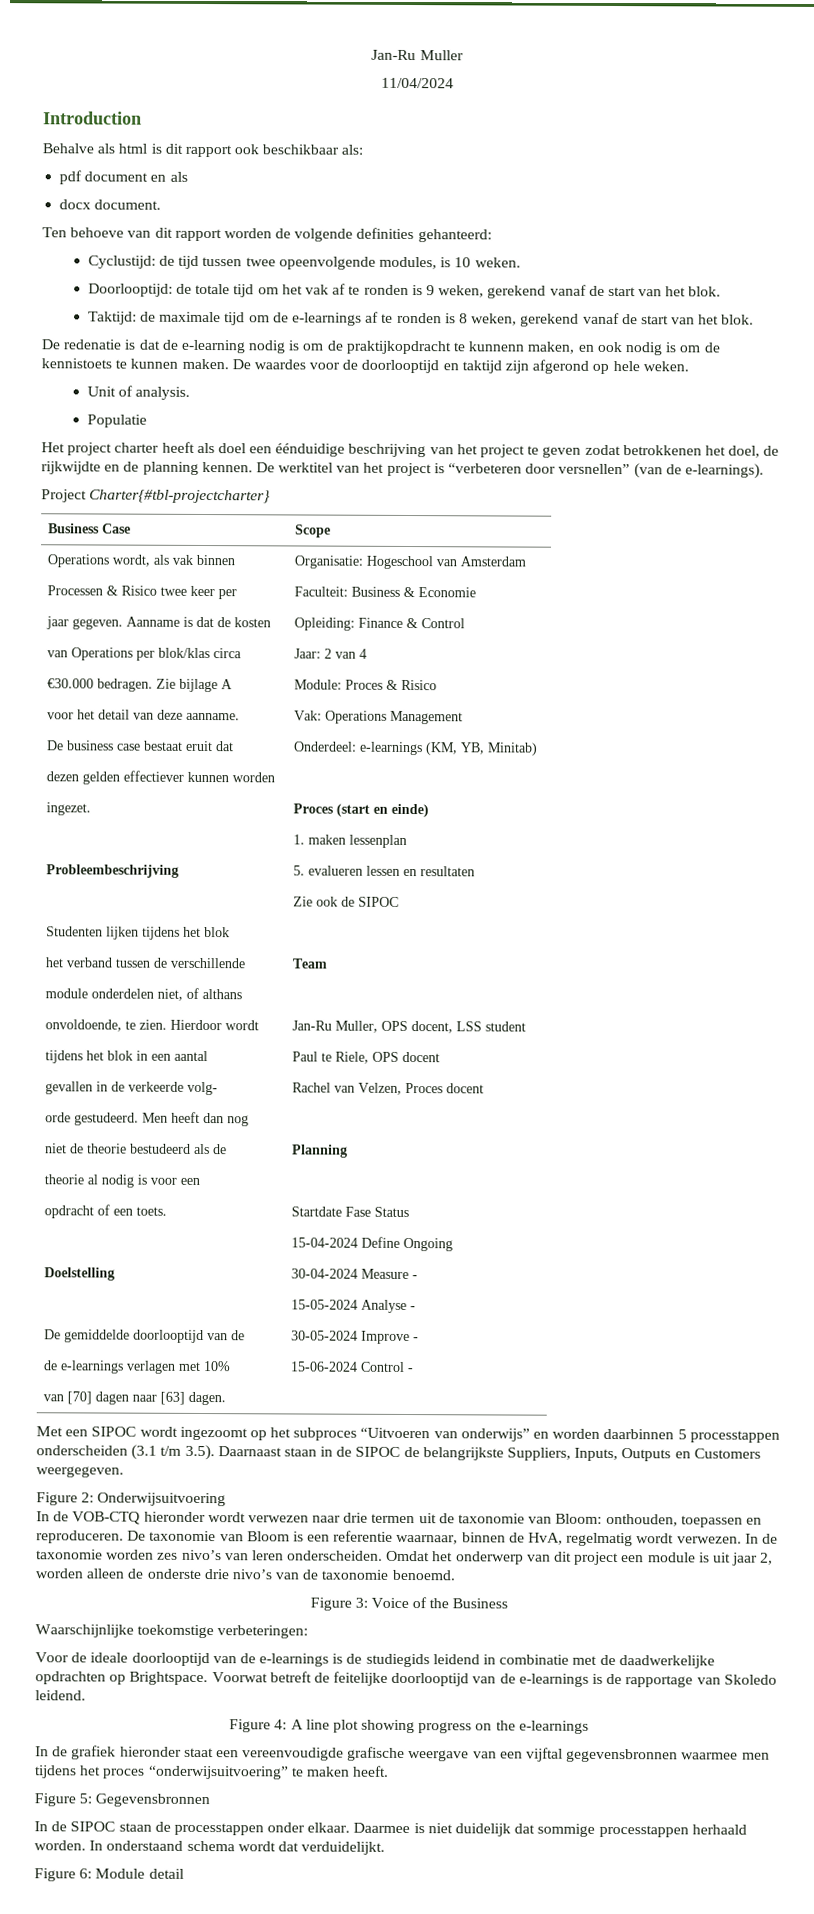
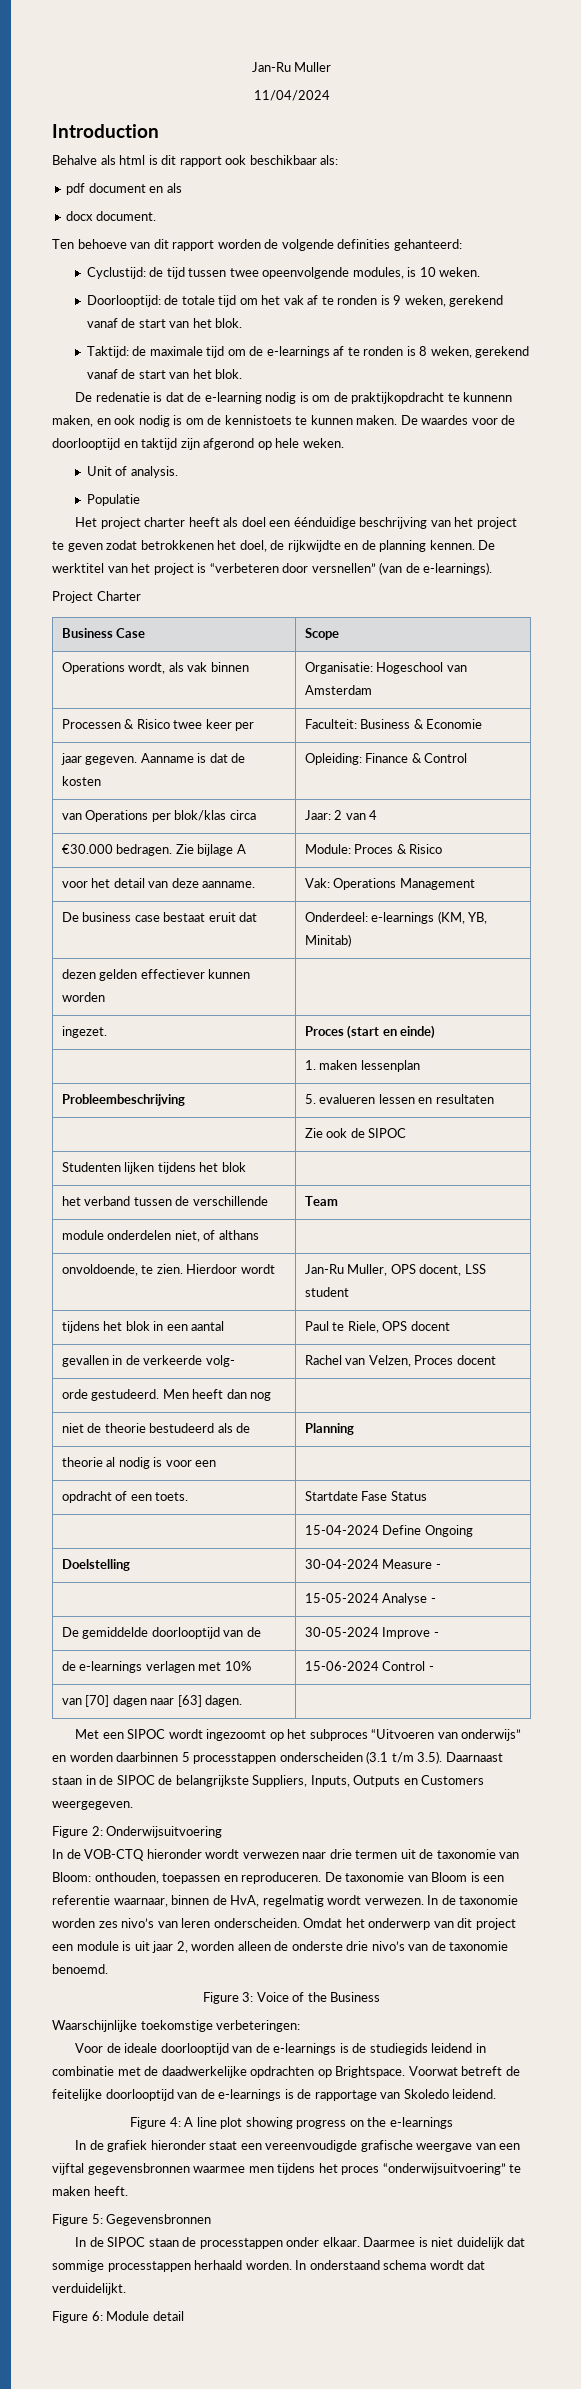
[89,489,272,504] Charter{#tbl-projectcharter} -> [96,591,141,601] Charter

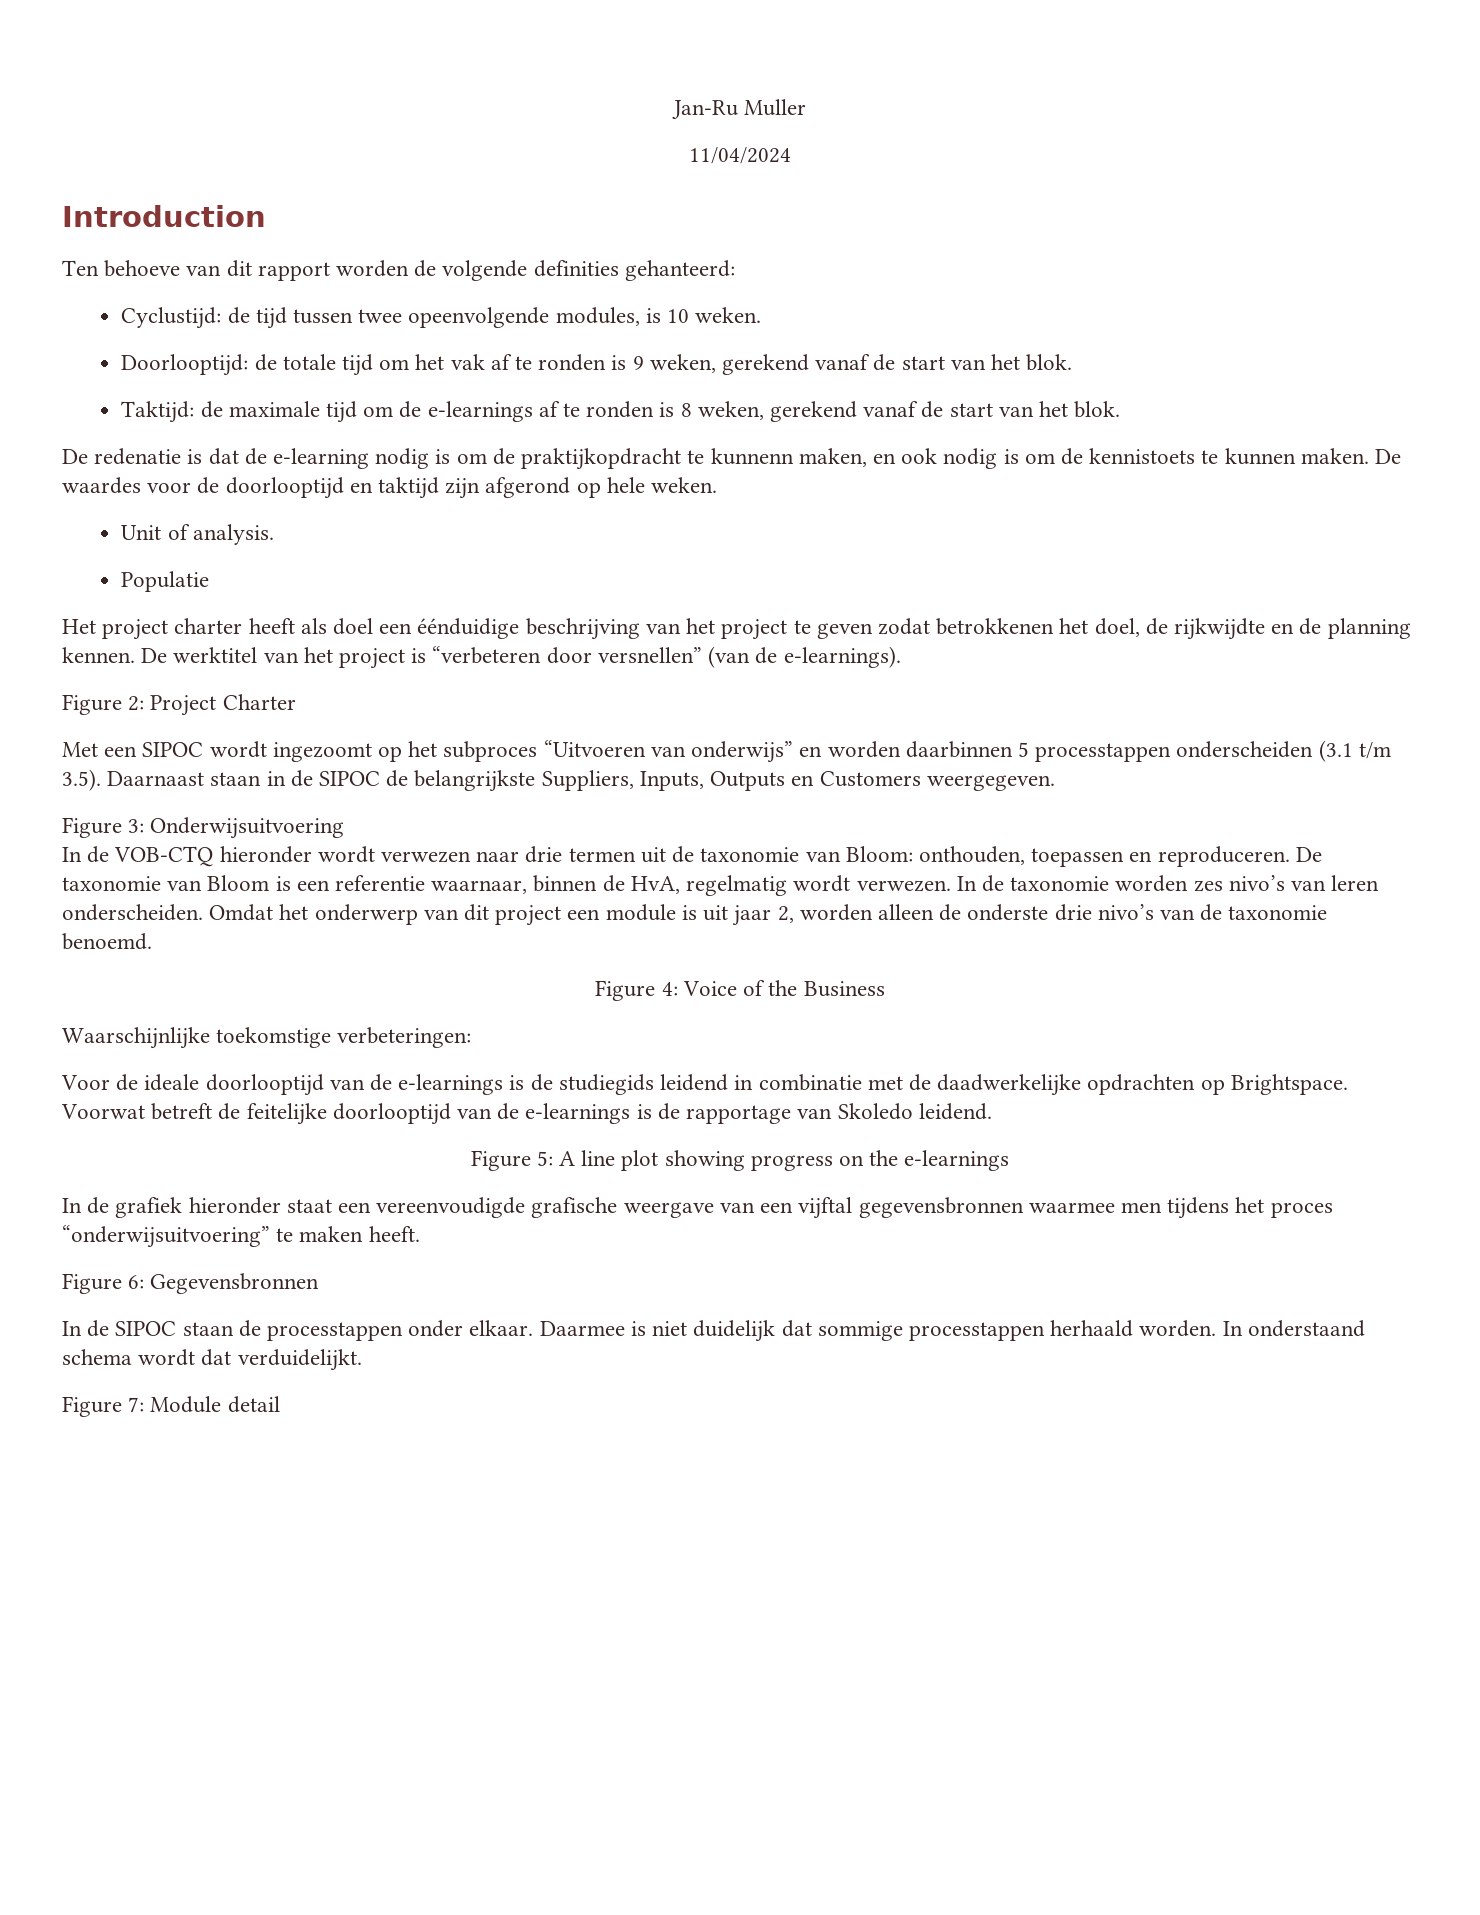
[52,155,339,167] [66,183,182,195] [66,211,156,221] // Behalve als html is dit rapport ook beschikbaar als: // pdf document en als // docx document. -> (266, 216) none
(493, 568) none -> [62,694,145,715] Figure 2:
[61,628,146,638] [304,628,339,640] [61,662,249,674] [304,662,467,674] [304,685,372,695] [61,719,255,731] [304,719,483,729] [60,753,246,765] [61,776,101,786] [304,753,468,765] [61,810,256,822] [304,810,378,820] [61,844,246,856] [304,844,443,854] [61,878,256,888] [304,878,475,890] [61,912,258,922] [304,911,488,924] [304,934,351,947] [61,969,251,981] [61,992,105,1002] [61,1026,107,1038] [304,1025,436,1039] [304,1060,420,1072] [61,1094,185,1106] [304,1094,494,1104] [304,1128,407,1138] [61,1162,246,1174] [61,1196,268,1206] [304,1196,338,1206] [61,1230,259,1242] [61,1264,275,1276] [304,1264,486,1276] [304,1287,349,1297] [61,1321,225,1333] [304,1321,450,1333] [61,1355,235,1367] [304,1355,496,1367] [61,1389,272,1401] [61,1423,251,1433] [304,1423,354,1435] [61,1457,217,1469] [61,1491,189,1503] [304,1491,427,1501] [304,1525,473,1537] [61,1559,130,1571] [304,1559,441,1569] [304,1593,436,1605] [61,1627,261,1639] [304,1627,439,1639] [61,1661,251,1673] [304,1661,434,1671] [61,1695,243,1707] // Business Case | Scope // Operations wordt, als vak binnen | Organisatie: Hogeschool van Amsterdam // Processen & Risico twee keer per | Faculteit: Business & Economie // jaar gegeven. Aanname is dat de kosten | Opleiding: Finance & Control // van Operations per blok/klas circa | Jaar: 2 van 4 // €30.000 bedragen. Zie bijlage A | Module: Proces & Risico // voor het detail van deze aanname. | Vak: Operations Management // De business case bestaat eruit dat | Onderdeel: e-learnings (KM, YB, Minitab) // dezen gelden effectiever kunnen worden | // ingezet. | Proces (start en einde) // | 1. maken lessenplan // Probleembeschrijving | 5. evalueren lessen en resultaten // | Zie ook de SIPOC // Studenten lijken tijdens het blok | // het verband tussen de verschillende | Team // module onderdelen niet, of althans | // onvoldoende, te zien. Hierdoor wordt | Jan-Ru Muller, OPS docent, LSS student // tijdens het blok in een aantal | Paul te Riele, OPS docent // gevallen in de verkeerde volg- | Rachel van Velzen, Proces docent // orde gestudeerd. Men heeft dan nog | // niet de theorie bestudeerd als de | Planning // theorie al nodig is voor een | // opdracht of een toets. | Startdate Fase Status // | 15-04-2024 Define Ongoing // Doelstelling | 30-04-2024 Measure - // | 15-05-2024 Analyse - // De gemiddelde doorlooptijd van de | 30-05-2024 Improve - // de e-learnings verlagen met 10% | 15-06-2024 Control - // van [70] dagen naar [63] dagen. | -> (296, 702) none
[91,1826,103,1836] 2: -> [128,819,145,833] 3:
[242,1992,254,2002] 3: -> [661,982,678,996] 4:
[169,2117,181,2127] 4: -> [536,1151,553,1166] 5:
[91,2214,103,2224] 5: -> [128,1275,145,1289] 6:
[91,2311,103,2321] 6: -> [128,1397,145,1412] 7:

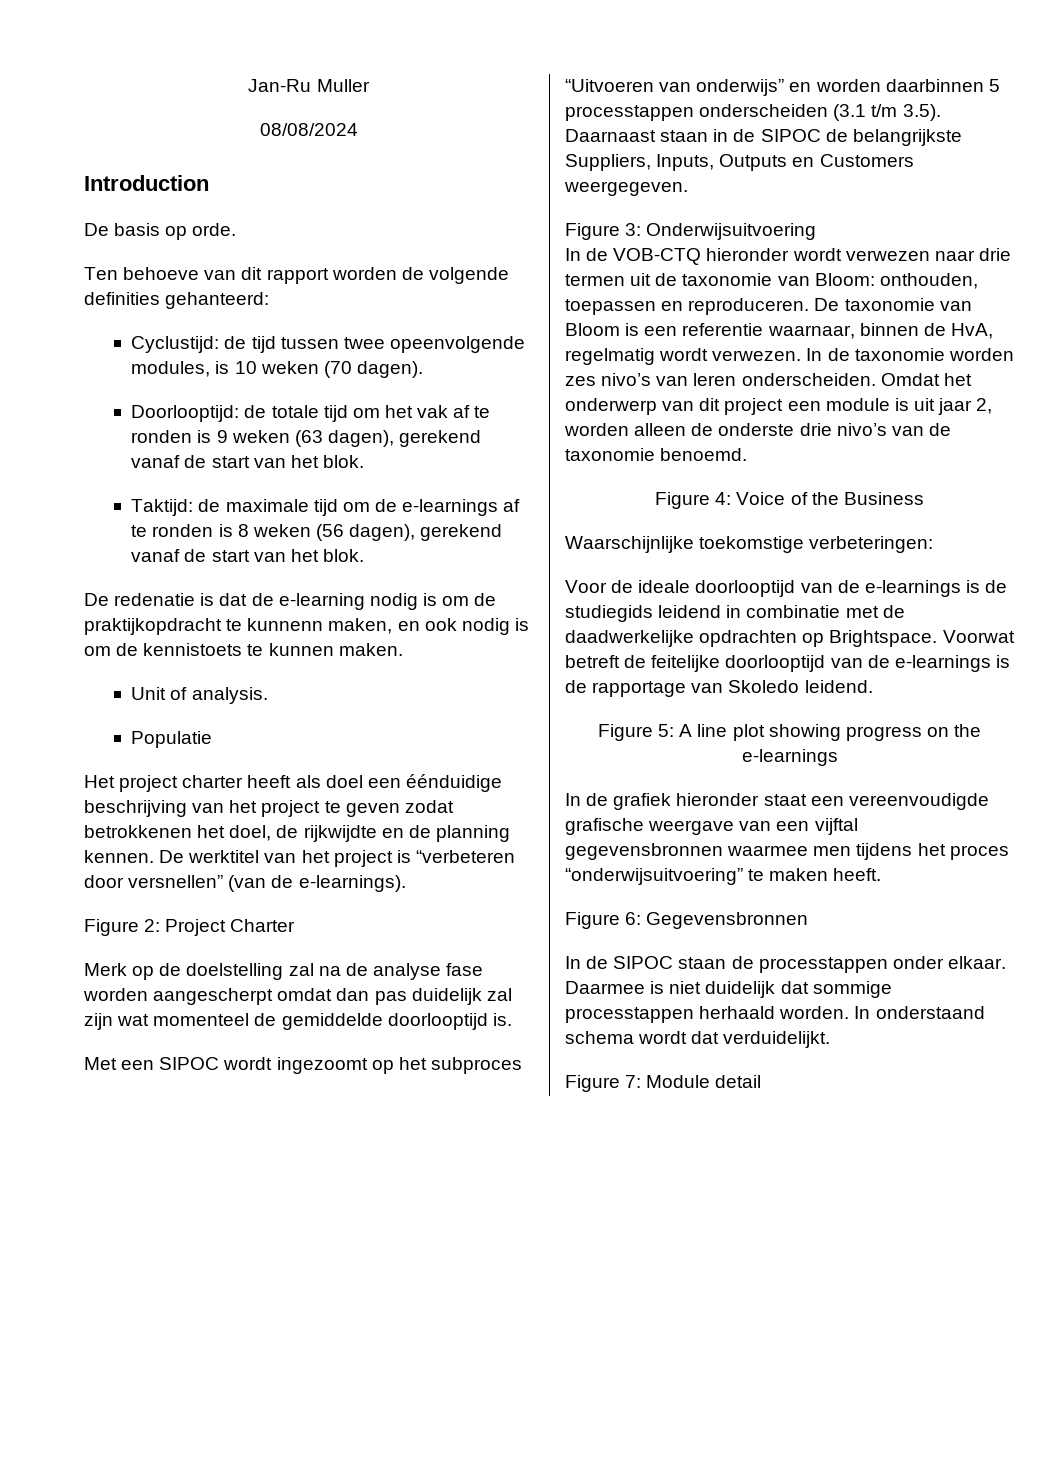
[689,147,791,164] 11/04/2024 -> [259,123,358,136] 08/08/2024
(266, 216) none -> [84,223,237,240] // De basis op orde.
[695,307,762,323] weken. -> [260,361,423,378] weken (70 dagen).
[649,354,716,373] weken, -> [231,430,394,447] weken (63 dagen),
[697,401,764,420] weken, -> [252,524,416,541] weken (56 dagen),
[1375,449,1402,464] [62,477,718,499] De waardes voor de doorlooptijd en taktijd zijn afgerond op hele weken. -> (403, 649) none
(296, 702) none -> [84,963,484,980] [83,988,512,1005] [84,1013,512,1030] // Merk op de doelstelling zal na de analyse fase worden aangescherpt omdat dan pas duidelijk zal zijn wat momenteel de gemiddelde doorlooptijd is.

